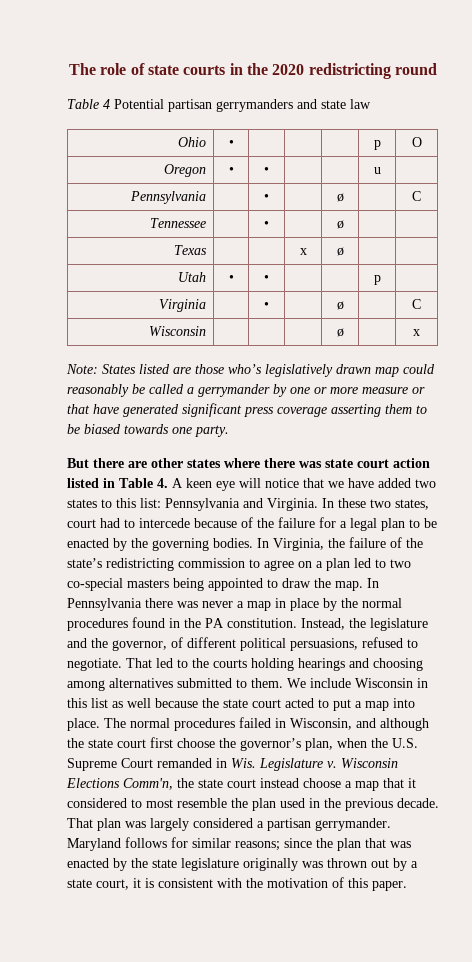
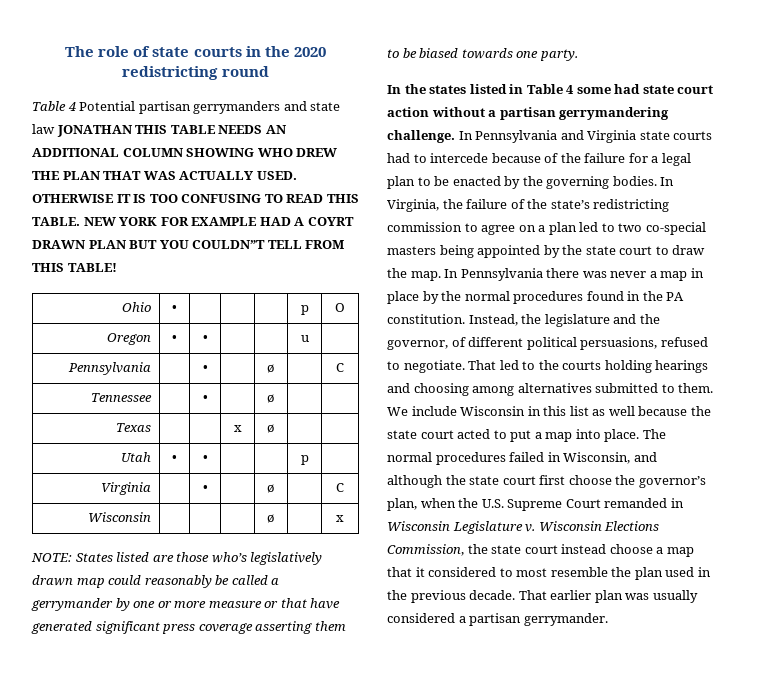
(371, 104) none -> [56,125,287,137] [32,148,338,157] [32,171,297,180] [32,194,359,203] [32,217,354,226] [32,240,346,249] [32,263,117,272] JONATHAN THIS TABLE NEEDS AN ADDITIONAL COLUMN SHOWING WHO DREW THE PLAN THAT WAS ACTUALLY USED. OTHERWISE IT IS TOO CONFUSING TO READ THIS TABLE. NEW YORK FOR EXAMPLE HAD A COYRT DRAWN PLAN BUT YOU COULDN”T TELL FROM THIS TABLE!
[66,364,98,374] Note: -> [31,553,72,562] NOTE:
[67,458,430,468] [67,478,436,491] [67,498,429,511] [67,519,96,528] But there are other states where there was state court action listed in Table 4. A keen eye will notice that we have added two states to this list: Pennsylvania and Virginia. In these two states, court -> [387,84,714,94] [387,107,670,120] [387,130,713,143] In the states listed in Table 4 some had state court action without a partisan gerrymandering challenge. In Pennsylvania and Virginia state courts
(263, 584) none -> [543,245,653,258] by the state court
[231,758,256,768] Wis. -> [387,521,450,531] Wisconsin
[123,778,173,790] Comm'n, -> [387,544,464,556] Commission,
(93, 823) none -> [550,590,592,600] earlier
[150,818,189,831] largely -> [652,590,698,603] usually
[67,837,411,851] [67,858,418,871] [67,877,407,891] Maryland follows for similar reasons; since the plan that was enacted by the state legislature originally was thrown out by a state court, it is consistent with the motivation of this paper. -> (608, 619) none

